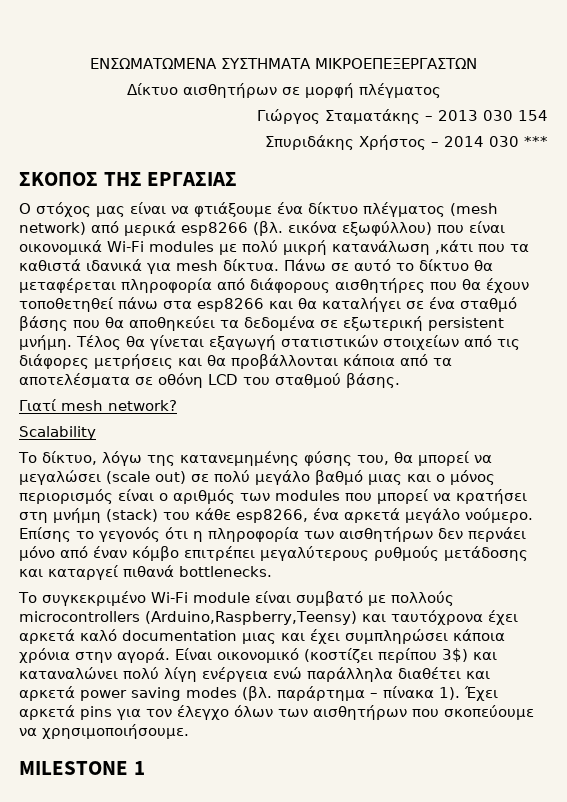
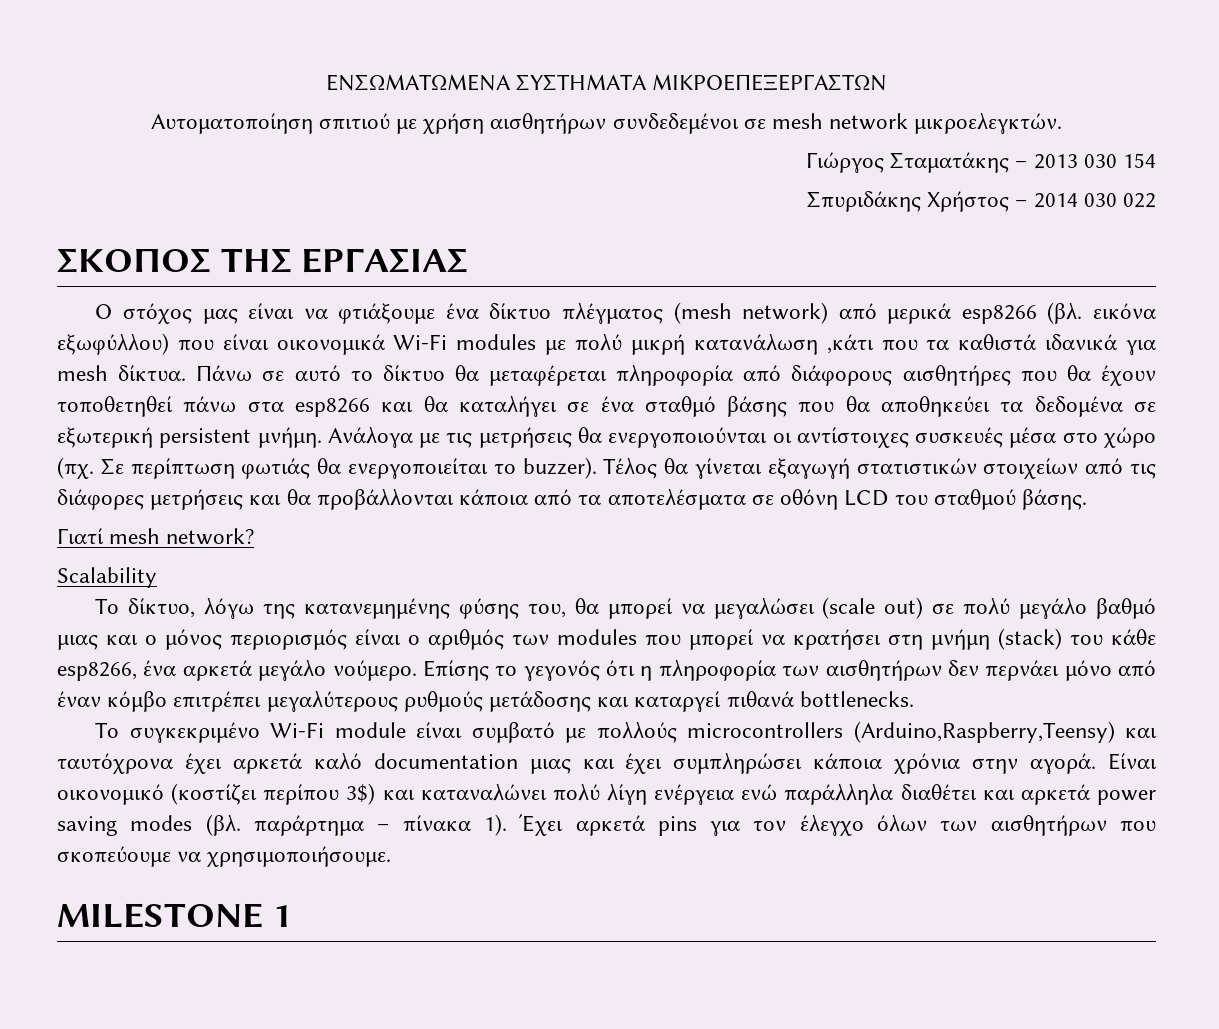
[126,83,441,98] Δίκτυο αισθητήρων σε μορφή πλέγματος -> [150,112,1063,134] Αυτοματοποίηση σπιτιού με χρήση αισθητήρων συνδεδεμένοι σε mesh network μικροελεγκτών.
[524,136,548,147] *** -> [1123,193,1157,208] 022
(72, 342) none -> [327,426,1157,448] [57,457,597,479] Ανάλογα με τις μετρήσεις θα ενεργοποιούνται οι αντίστοιχες συσκευές μέσα στο χώρο (πχ. Σε περίπτωση φωτιάς θα ενεργοποιείται το buzzer).

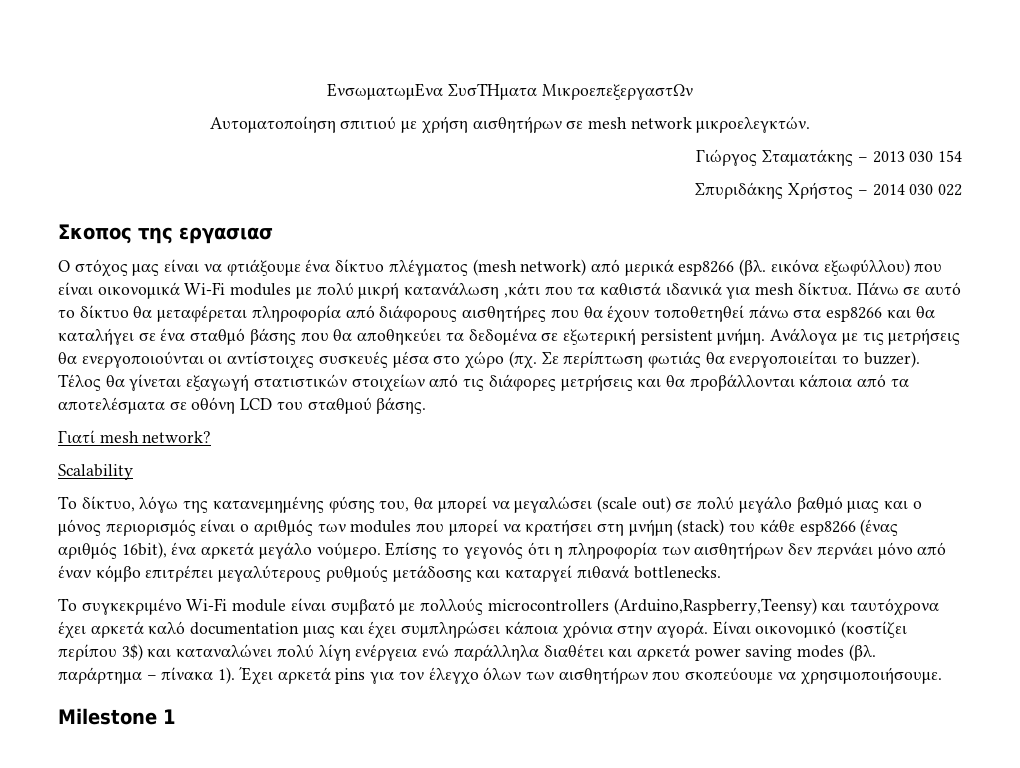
[325,74,888,91] ΕΝΣΩΜΑΤΩΜΕΝΑ ΣΥΣΤΗΜΑΤΑ ΜΙΚΡΟΕΠΕΞΕΡΓΑΣΤΩΝ -> [327,83,693,100] ΕνσωματωμΕνα ΣυσΤΗματα ΜικροεπεξεργαστΩν
[612,113,739,134] συνδεδεμένοι -> (562, 124) none
[57,248,469,273] ΣΚΟΠΟΣ ΤΗΣ ΕΡΓΑΣΙΑΣ -> [58,224,273,244] Σκοπος της εργασιασ
[57,662,137,681] esp8266, -> [799,519,899,536] [58,542,167,559] esp8266 (ένας αριθμός 16bit),
[57,903,263,928] MILESTONE -> [58,708,157,725] Milestone

